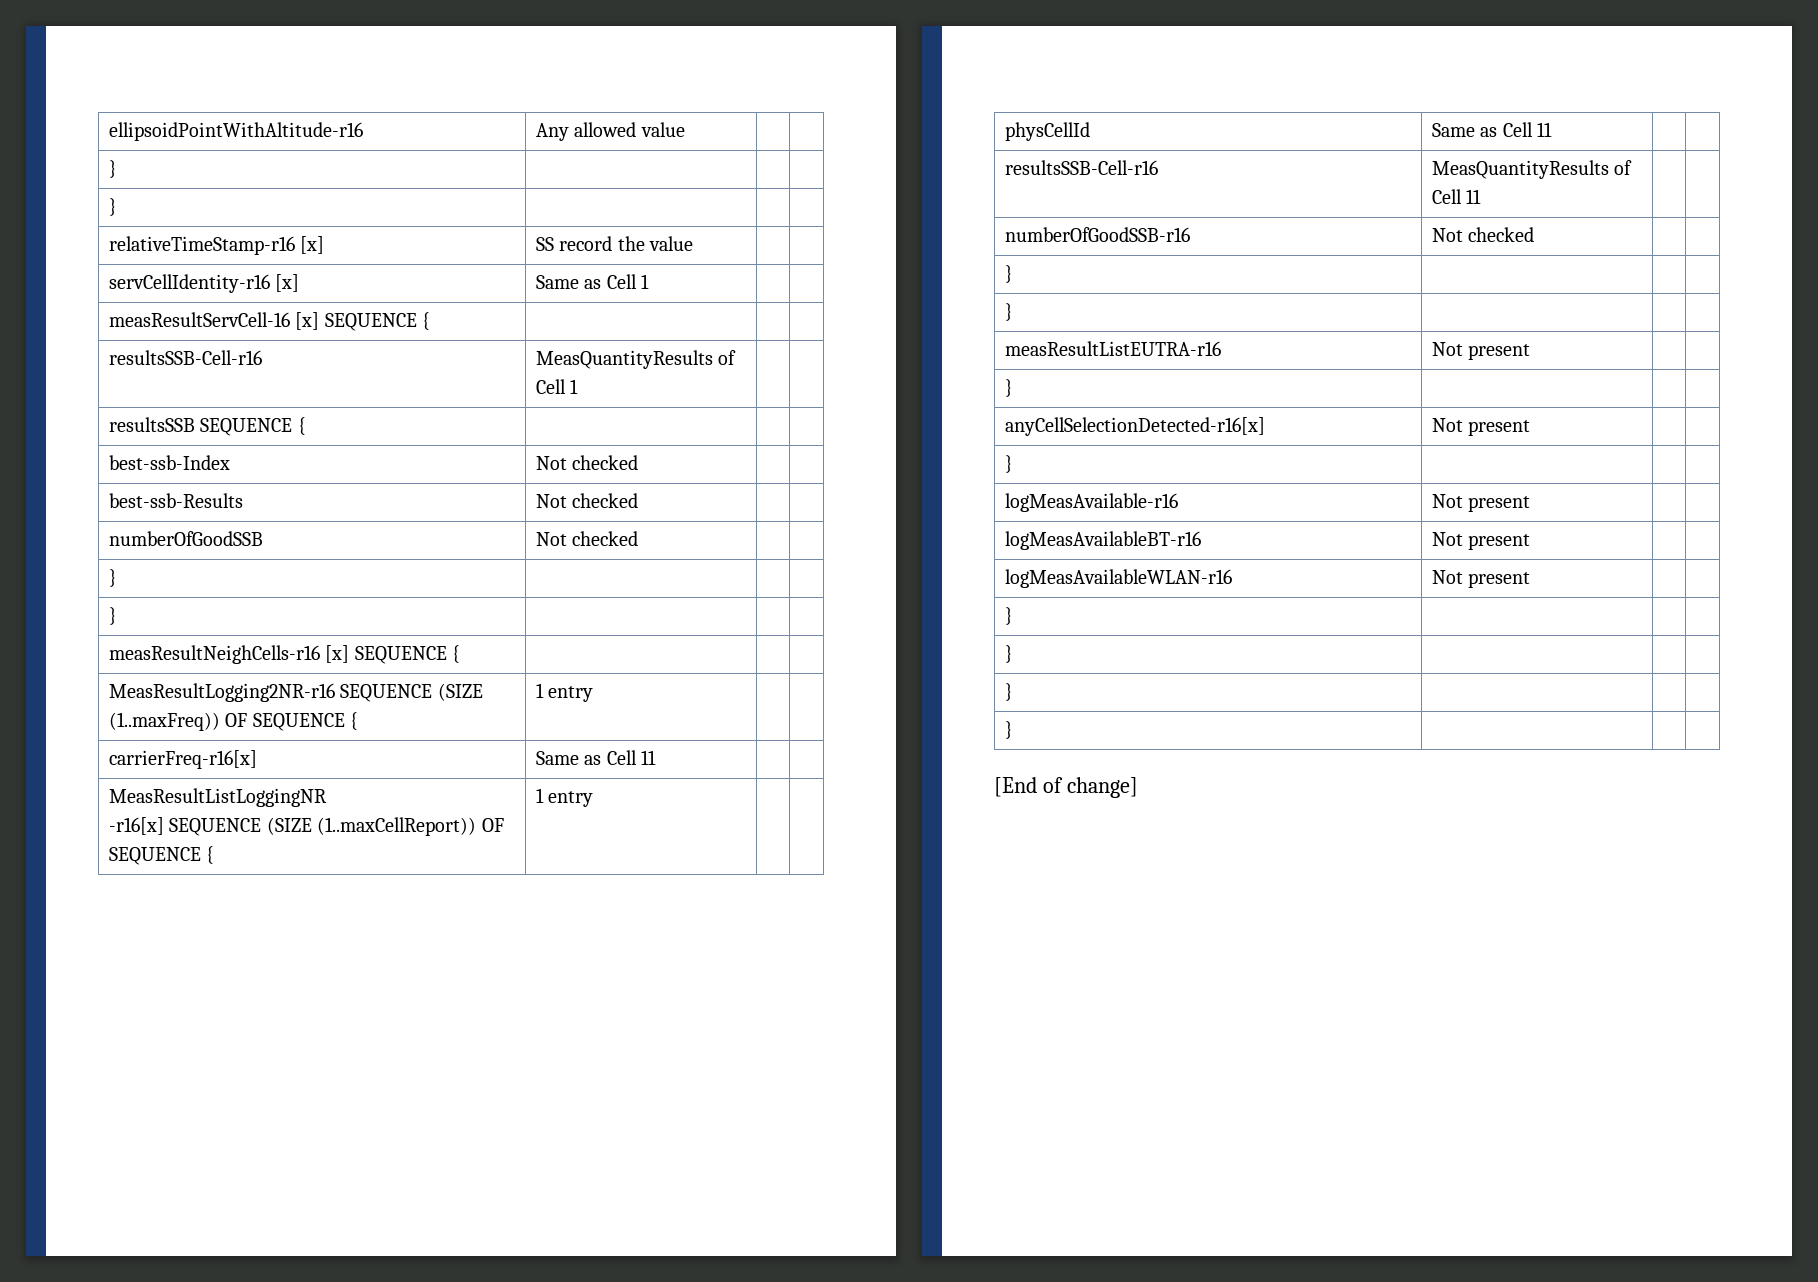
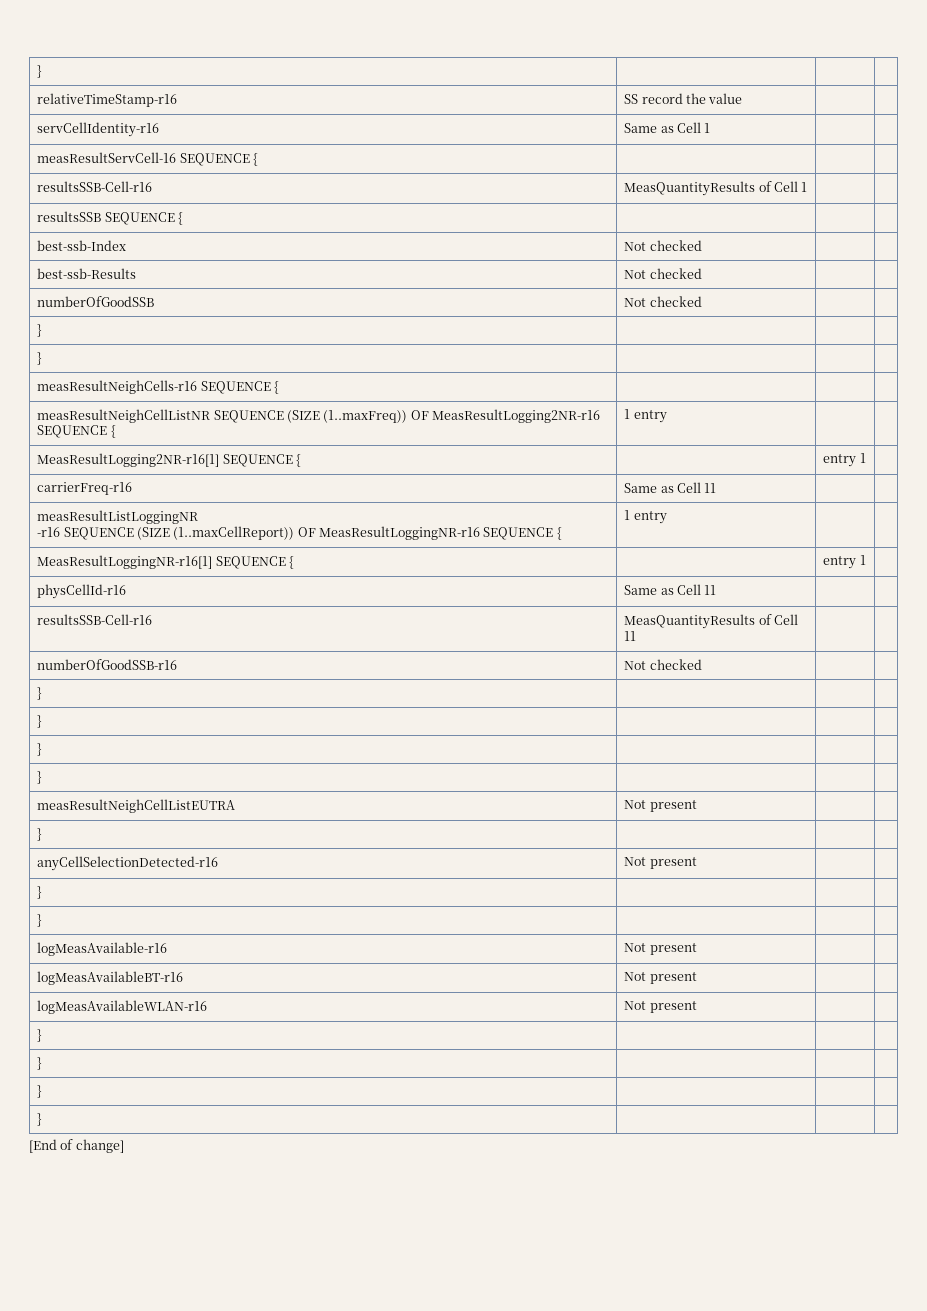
[109,122,364,141] [536,122,685,141] [109,160,118,178] ellipsoidPointWithAltitude-r16 | Any allowed value | | // } | | | // -> (37, 71) none
[300,236,325,254] [x] -> (178, 100) none
[275,274,300,292] [x] -> (160, 129) none
[295,312,320,330] [x] -> (177, 157) none
[325,645,461,664] [109,683,336,702] [x] SEQUENCE { | | | // MeasResultLogging2NR-r16 -> [200,381,279,394] [37,409,211,423] SEQUENCE { | | | // measResultNeighCellListNR
[252,712,359,731] [536,683,594,702] [109,750,258,769] [536,750,657,765] [109,788,328,807] [109,817,165,835] SEQUENCE { | 1 entry | | // carrierFreq-r16[x] | Same as Cell 11 | | // MeasResultListLoggingNR // -r16[x] -> [432,409,601,423] [37,425,116,438] [624,409,667,423] [37,453,301,467] [823,453,866,467] [37,482,133,495] [624,482,717,493] [37,510,199,524] [37,527,61,537] MeasResultLogging2NR-r16 SEQUENCE { | 1 entry | | // MeasResultLogging2NR-r16[1] SEQUENCE { | | entry 1 | // carrierFreq-r16 | Same as Cell 11 | | // measResultListLoggingNR // -r16
[109,846,215,865] [536,788,594,807] [1005,122,1091,141] SEQUENCE { | 1 entry | | // physCellId -> [319,526,562,540] [624,510,667,524] [37,555,294,569] [823,555,866,569] [37,584,127,599] MeasResultLoggingNR-r16 SEQUENCE { | 1 entry | | // MeasResultLoggingNR-r16[1] SEQUENCE { | | entry 1 | // physCellId-r16
[1005,341,1222,356] [1432,342,1531,360] [1005,379,1014,397] [1005,417,1266,436] [1432,418,1531,436] [1005,455,1014,473] measResultListEUTRA-r16 | Not present | | // } | | | // anyCellSelectionDetected-r16[x] | Not present | | // } | | | -> [37,743,43,756] [37,771,43,784] [37,799,236,813] [624,800,697,812] [37,828,43,841] [37,856,219,871] [624,857,697,869] [37,886,43,899] [37,914,43,927] } | | | // } | | | // measResultNeighCellListEUTRA | Not present | | // } | | | // anyCellSelectionDetected-r16 | Not present | | // } | | | // } | | |

